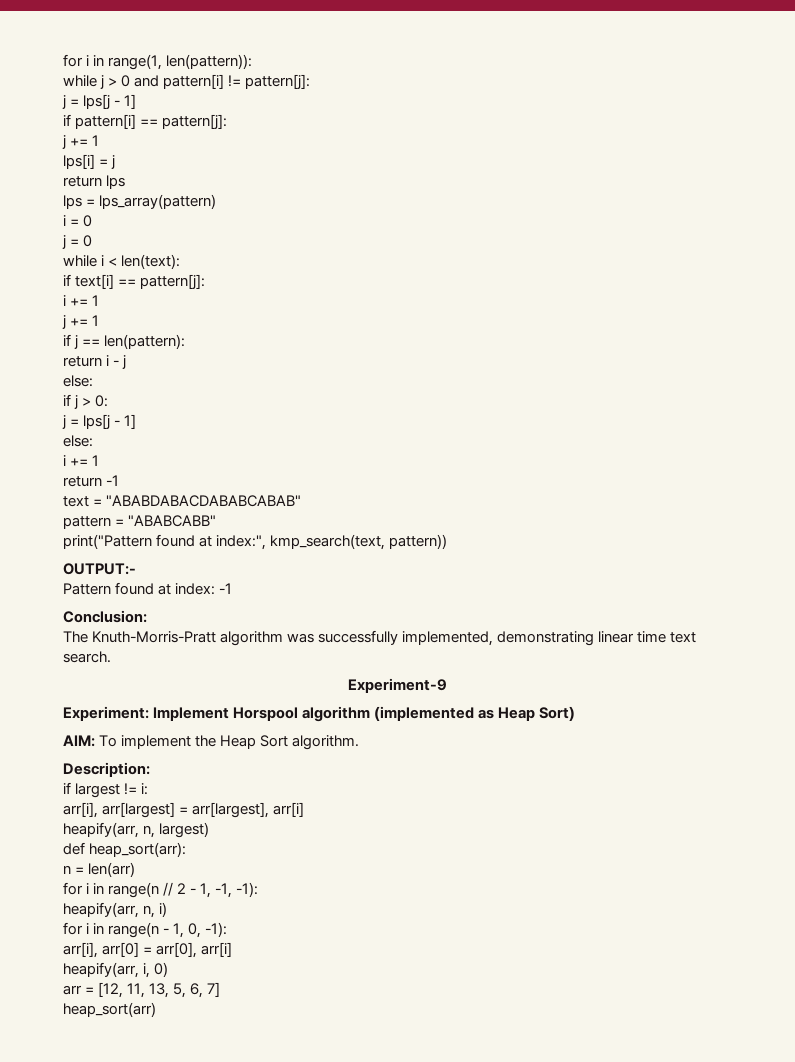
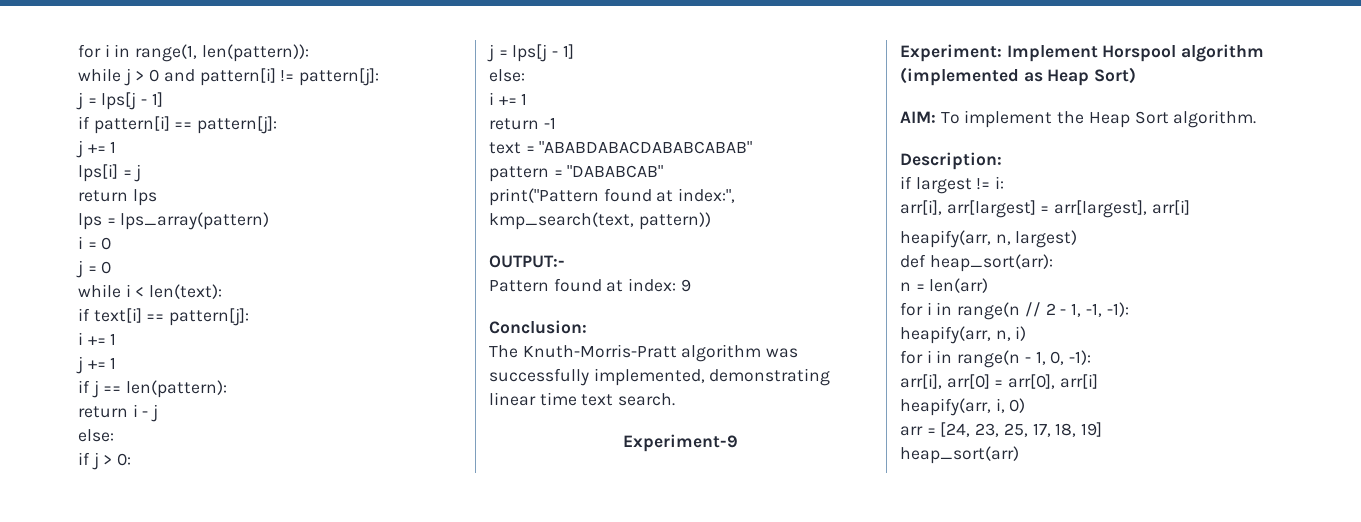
[128,515,217,527] "ABABCABB" -> [567,165,664,178] "DABABCAB"
[219,583,233,594] -1 -> [680,279,691,292] 9
[98,982,221,998] [12, 11, 13, 5, 6, 7] -> [940,422,1103,437] [24, 23, 25, 17, 18, 19]

